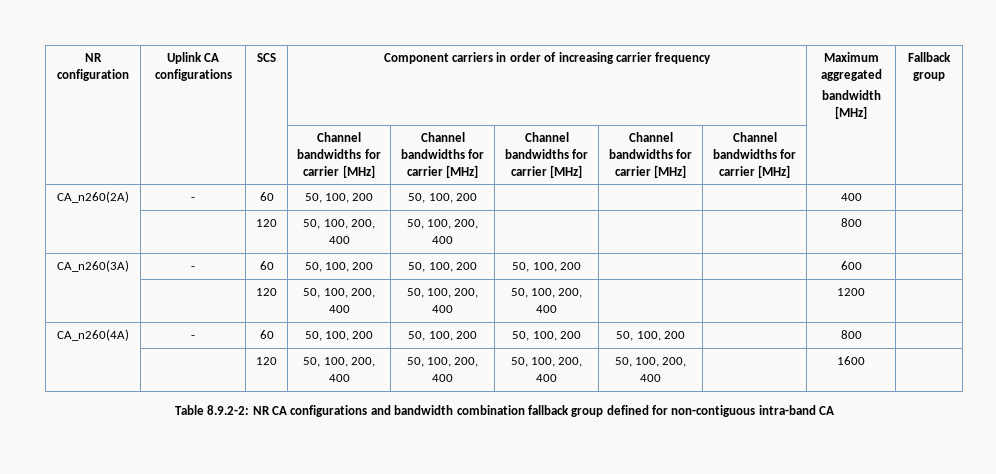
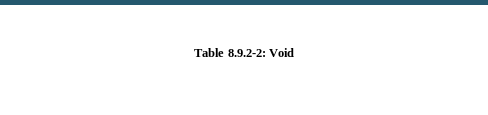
[85,53,102,62] [57,69,129,81] [166,52,220,64] [154,69,232,81] [257,53,276,62] [383,52,712,64] [823,52,879,62] [820,69,882,81] [821,90,881,100] [835,106,867,119] [908,52,951,62] [913,72,945,81] [317,132,361,142] [297,149,381,159] [303,165,375,178] [420,132,465,142] [400,149,485,159] [406,165,479,178] [524,132,569,142] [504,149,589,159] [510,165,583,178] [628,132,673,142] [608,149,693,159] [614,165,687,178] [732,132,777,142] [712,149,797,159] [718,165,791,178] [57,191,129,203] [191,197,196,201] [259,192,274,201] [304,193,374,203] [408,193,477,203] [840,193,862,201] [256,219,277,227] [303,219,375,229] [328,236,350,244] [406,219,479,229] [432,236,453,244] [840,218,862,227] [57,260,129,272] [191,266,196,270] [259,261,274,270] [304,262,374,272] [408,262,477,272] [512,262,581,272] [840,261,862,270] [256,288,277,296] [303,288,375,298] [328,305,350,313] [406,288,479,298] [432,305,453,313] [510,288,583,298] [536,305,557,313] [837,288,865,296] [57,329,129,341] [191,335,196,339] [259,330,274,339] [304,331,374,341] [408,331,477,341] [512,331,581,341] [616,331,685,341] [840,330,862,339] [256,357,277,365] [303,357,375,367] [328,374,350,382] [406,357,479,367] [432,374,453,382] [510,357,583,367] [536,374,557,382] [614,357,687,367] [640,374,661,382] [837,356,865,365] [174,405,835,417] NR configuration | Uplink CA configurations | SCS | Component carriers in order of increasing carrier frequency | Maximum aggregated // bandwidth [MHz] | Fallback group // | | | Channel bandwidths for carrier [MHz] | Channel bandwidths for carrier [MHz] | Channel bandwidths for carrier [MHz] | Channel bandwidths for carrier [MHz] | Channel bandwidths for carrier [MHz] | | // CA_n260(2A) | - | 60 | 50, 100, 200 | 50, 100, 200 | | | | 400 | // | | 120 | 50, 100, 200, 400 | 50, 100, 200, 400 | | | | 800 | // CA_n260(3A) | - | 60 | 50, 100, 200 | 50, 100, 200 | 50, 100, 200 | | | 600 | // | | 120 | 50, 100, 200, 400 | 50, 100, 200, 400 | 50, 100, 200, 400 | | | 1200 | // CA_n260(4A) | - | 60 | 50, 100, 200 | 50, 100, 200 | 50, 100, 200 | 50, 100, 200 | | 800 | // | | 120 | 50, 100, 200, 400 | 50, 100, 200, 400 | 50, 100, 200, 400 | 50, 100, 200, 400 | | 1600 | // Table 8.9.2-2: NR CA configurations and bandwidth combination fallback group defined for non-contiguous intra-band CA -> [194,48,294,57] Table 8.9.2-2: Void

